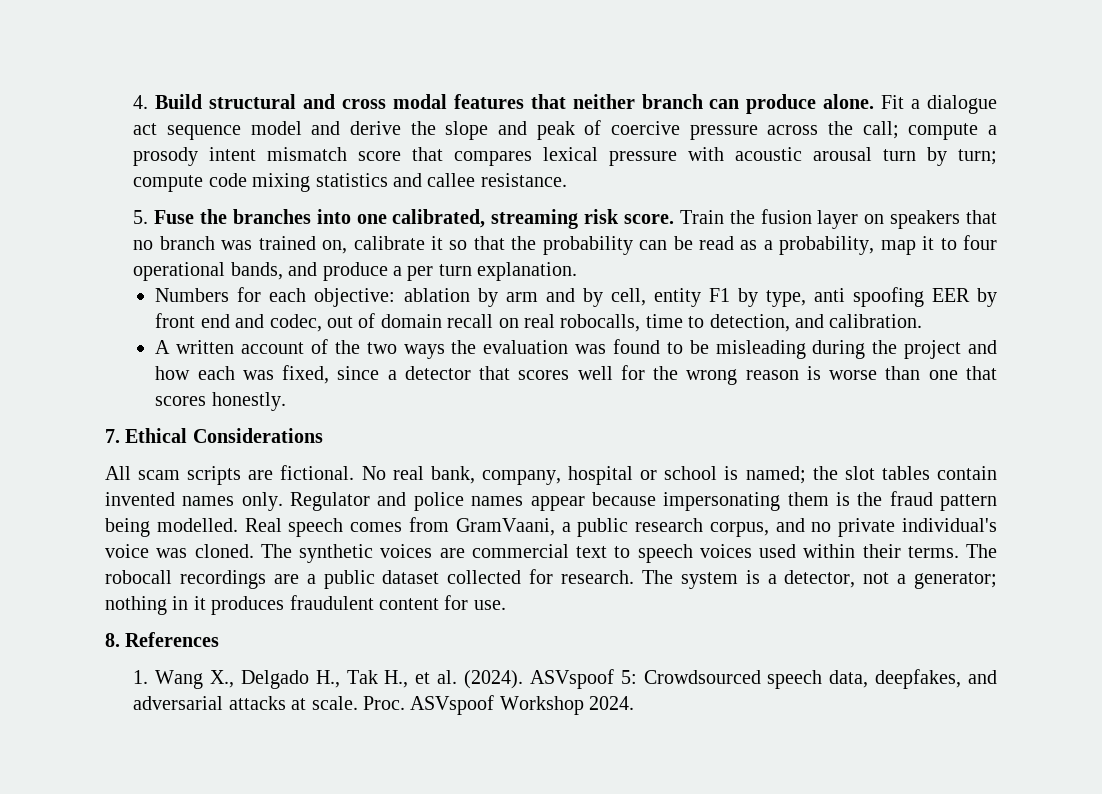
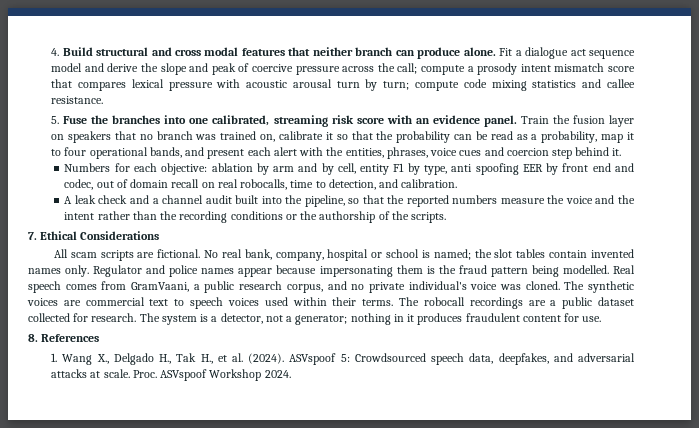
[624,214,675,224] score. -> [356,115,517,127] score with an evidence panel.
[322,262,578,281] produce a per turn explanation. -> [207,147,622,159] present each alert with the entities, phrases, voice cues and coercion step behind it.
[176,339,998,359] [155,365,997,385] [155,392,286,411] written account of the two ways the evaluation was found to be misleading during the project and how each was fixed, since a detector that scores well for the wrong reason is worse than one that scores honestly. -> [74,195,636,207] [64,211,447,223] leak check and a channel audit built into the pipeline, so that the reported numbers measure the voice and the intent rather than the recording conditions or the authorship of the scripts.

